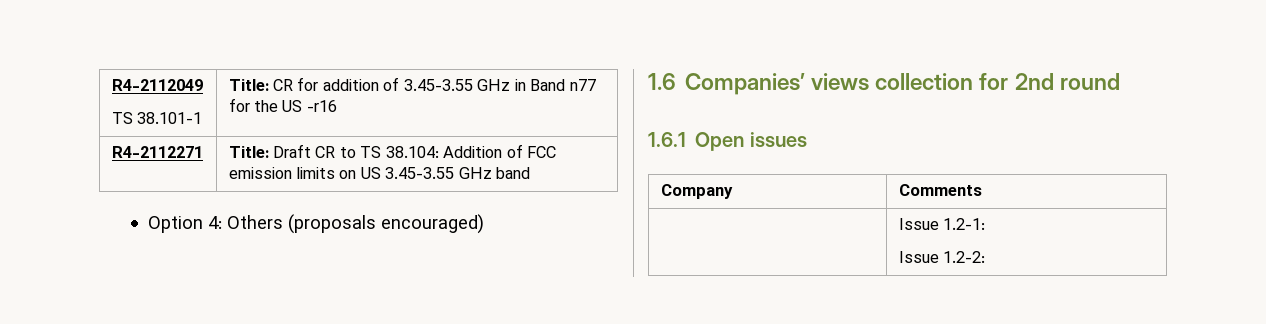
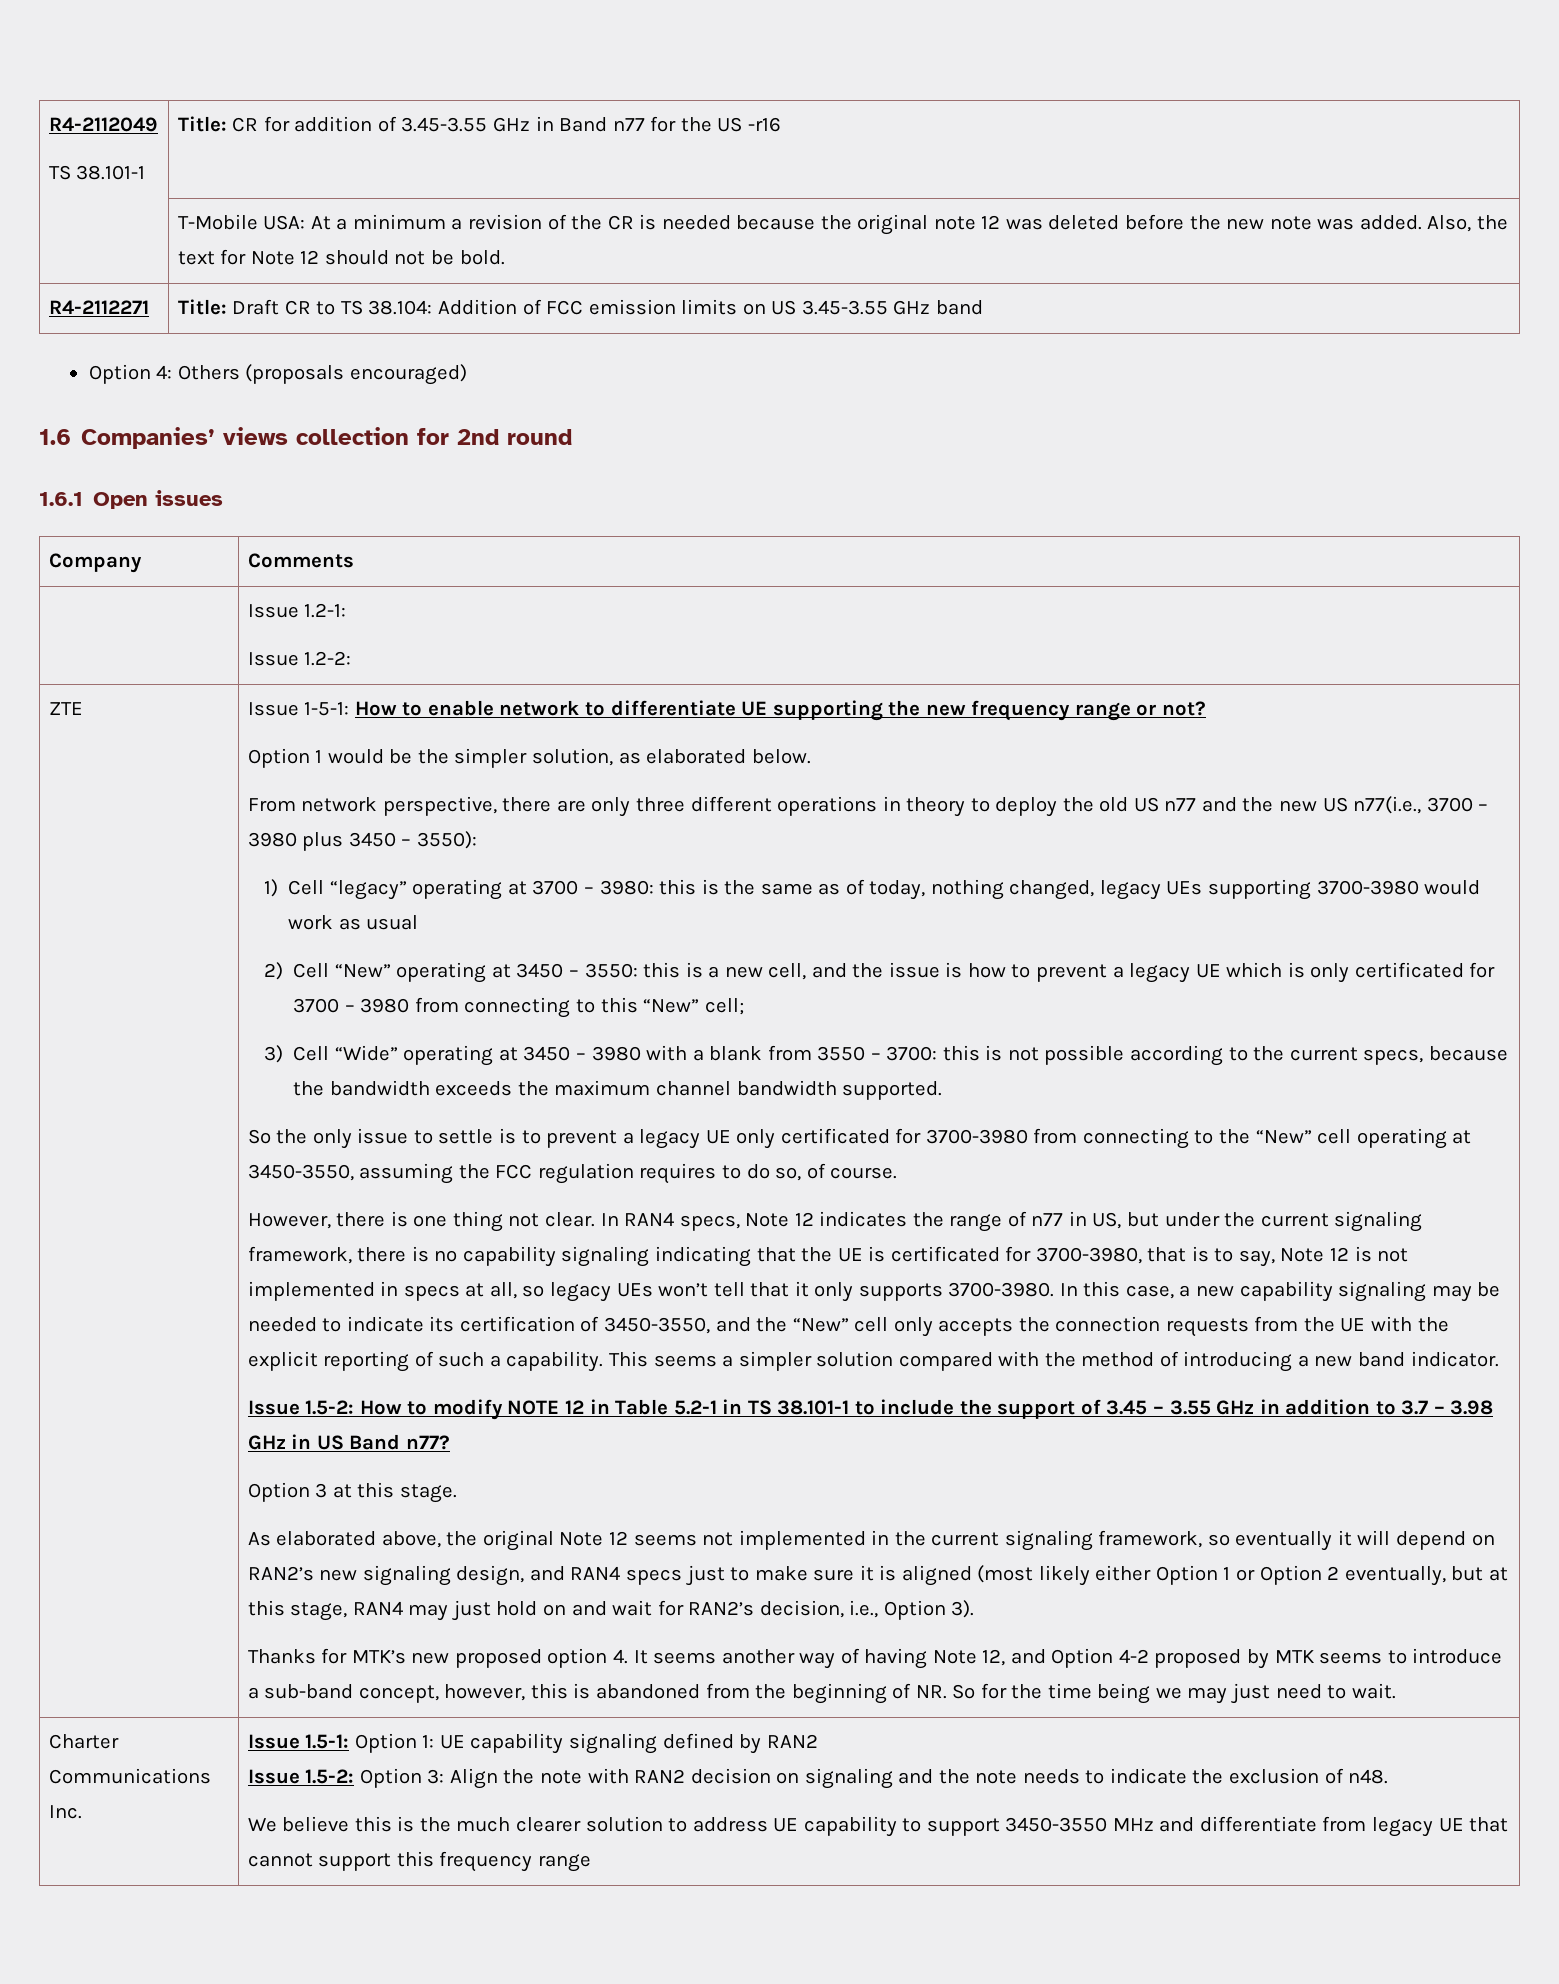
(337, 106) none -> [177,214,1508,235] [177,249,505,265] // | T-Mobile USA: At a minimum a revision of the CR is needed because the original note 12 was deleted before the new note was added. Also, the text for Note 12 should not be bold.
(985, 257) none -> [48,702,83,715] [247,700,1206,721] [247,748,811,768] [247,796,1489,817] [247,831,477,851] [264,879,1481,900] [288,915,419,930] [264,962,1496,983] [293,997,744,1018] [264,1045,1508,1066] [293,1080,943,1100] [247,1128,1472,1149] [247,1163,898,1184] [247,1211,1423,1232] [247,1246,1409,1267] [247,1281,1501,1302] [247,1316,1449,1337] [247,1351,1499,1372] [247,1399,1494,1420] [247,1434,450,1450] [247,1482,457,1503] [247,1530,1495,1551] [247,1565,1508,1586] [247,1600,975,1621] [247,1648,1503,1669] [247,1683,1396,1704] [48,1734,119,1749] [48,1768,211,1784] [48,1805,82,1819] [247,1733,818,1754] [247,1768,1389,1789] [247,1816,1509,1837] [247,1851,591,1872] // ZTE | Issue 1-5-1: How to enable network to differentiate UE supporting the new frequency range or not? // Option 1 would be the simpler solution, as elaborated below. // From network perspective, there are only three different operations in theory to deploy the old US n77 and the new US n77(i.e., 3700 – 3980 plus 3450 – 3550): // 1) Cell “legacy” operating at 3700 – 3980: this is the same as of today, nothing changed, legacy UEs supporting 3700-3980 would work as usual // 2) Cell “New” operating at 3450 – 3550: this is a new cell, and the issue is how to prevent a legacy UE which is only certificated for 3700 – 3980 from connecting to this “New” cell; // 3) Cell “Wide” operating at 3450 – 3980 with a blank from 3550 – 3700: this is not possible according to the current specs, because the bandwidth exceeds the maximum channel bandwidth supported. // So the only issue to settle is to prevent a legacy UE only certificated for 3700-3980 from connecting to the “New” cell operating at 3450-3550, assuming the FCC regulation requires to do so, of course. // However, there is one thing not clear. In RAN4 specs, Note 12 indicates the range of n77 in US, but under the current signaling framework, there is no capability signaling indicating that the UE is certificated for 3700-3980, that is to say, Note 12 is not implemented in specs at all, so legacy UEs won’t tell that it only supports 3700-3980. In this case, a new capability signaling may be needed to indicate its certification of 3450-3550, and the “New” cell only accepts the connection requests from the UE with the explicit reporting of such a capability. This seems a simpler solution compared with the method of introducing a new band indicator. // Issue 1.5-2: How to modify NOTE 12 in Table 5.2-1 in TS 38.101-1 to include the support of 3.45 – 3.55 GHz in addition to 3.7 – 3.98 GHz in US Band n77? // Option 3 at this stage. // As elaborated above, the original Note 12 seems not implemented in the current signaling framework, so eventually it will depend on RAN2’s new signaling design, and RAN4 specs just to make sure it is aligned (most likely either Option 1 or Option 2 eventually, but at this stage, RAN4 may just hold on and wait for RAN2’s decision, i.e., Option 3). // Thanks for MTK’s new proposed option 4. It seems another way of having Note 12, and Option 4-2 proposed by MTK seems to introduce a sub-band concept, however, this is abandoned from the beginning of NR. So for the time being we may just need to wait. // Charter Communications Inc. | Issue 1.5-1: Option 1: UE capability signaling defined by RAN2 // Issue 1.5-2: Option 3: Align the note with RAN2 decision on signaling and the note needs to indicate the exclusion of n48. // We believe this is the much clearer solution to address UE capability to support 3450-3550 MHz and differentiate from legacy UE that cannot support this frequency range

